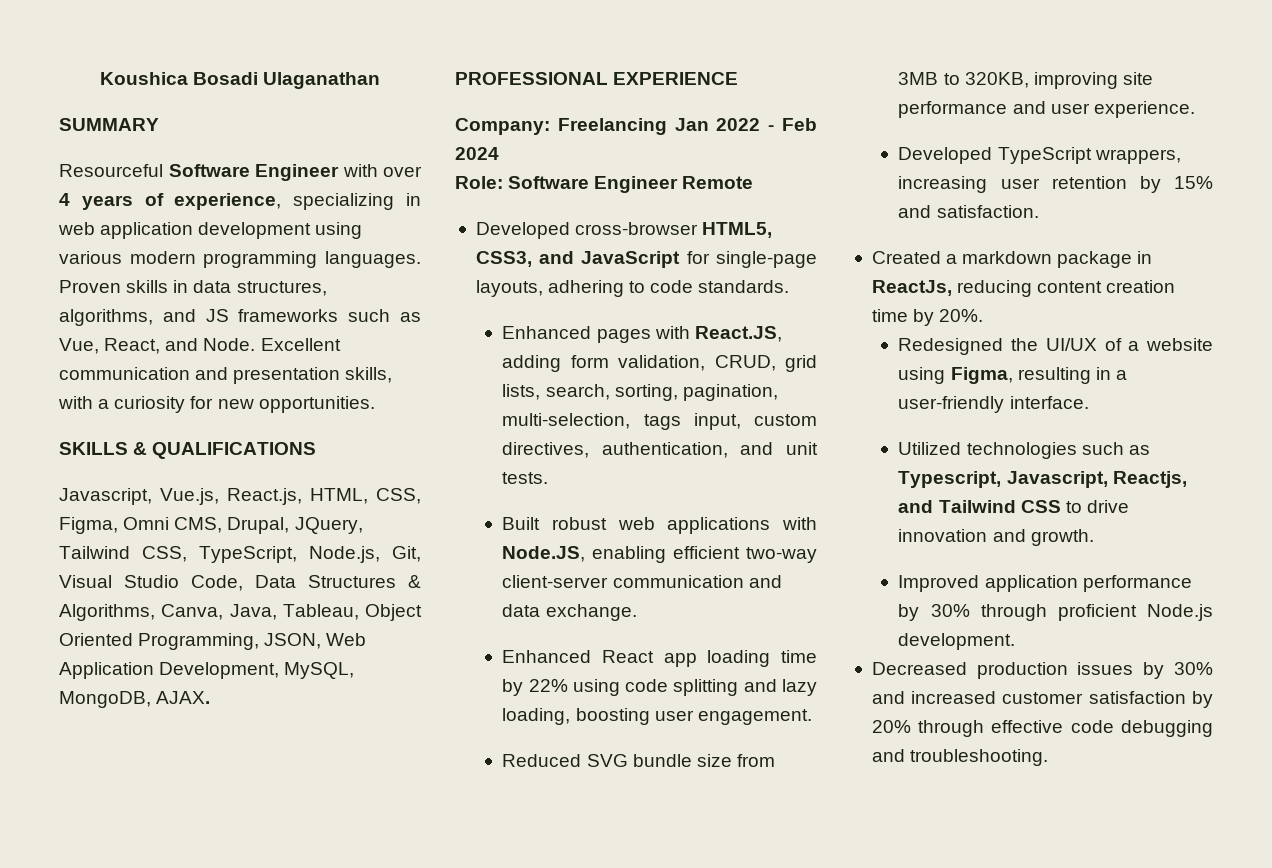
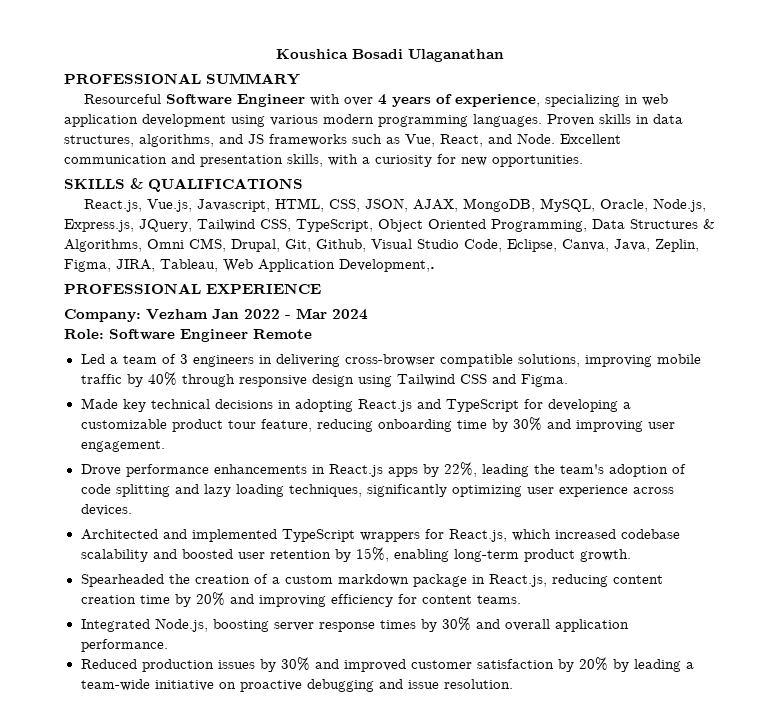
(381, 80) none -> [64,73,201,84] PROFESSIONAL
[59,488,421,505] [59,517,363,534] [59,546,421,563] [59,575,421,591] [59,604,422,621] [59,633,367,650] [59,662,355,679] [59,691,211,708] Javascript, Vue.js, React.js, HTML, CSS, Figma, Omni CMS, Drupal, JQuery, Tailwind CSS, TypeScript, Node.js, Git, Visual Studio Code, Data Structures & Algorithms, Canva, Java, Tableau, Object Oriented Programming, JSON, Web Application Development, MySQL, MongoDB, AJAX. -> [84,198,707,212] [64,219,715,232] [64,238,699,252] [64,259,435,272] React.js, Vue.js, Javascript, HTML, CSS, JSON, AJAX, MongoDB, MySQL, Oracle, Node.js, Express.js, JQuery, Tailwind CSS, TypeScript, Object Oriented Programming, Data Structures & Algorithms, Omni CMS, Drupal, Git, Github, Visual Studio Code, Eclipse, Canva, Java, Zeplin, Figma, JIRA, Tableau, Web Application Development,.
[557,118,667,135] Freelancing -> [146,309,208,320] Vezham
[782,118,817,131] Feb -> [296,308,327,319] Mar
[475,222,773,239] [475,251,817,268] [475,280,790,297] [502,326,782,343] [502,355,817,372] [502,384,778,401] [502,413,817,430] [502,442,818,458] [502,472,549,484] [502,517,817,534] [502,546,817,563] [502,575,782,588] [502,604,637,621] [502,650,817,667] [502,679,817,696] [502,708,812,725] [502,754,775,767] [898,72,1153,89] [898,101,1195,118] [898,147,1181,164] [898,176,1213,193] [898,205,1039,218] [871,251,958,264] Developed cross-browser HTML5, CSS3, and JavaScript for single-page layouts, adhering to code standards. // Enhanced pages with React.JS, adding form validation, CRUD, grid lists, search, sorting, pagination, multi-selection, tags input, custom directives, authentication, and unit tests. // Built robust web applications with Node.JS, enabling efficient two-way client-server communication and data exchange. // Enhanced React app loading time by 22% using code splitting and lazy loading, boosting user engagement. // Reduced SVG bundle size from 3MB to 320KB, improving site performance and user experience. // Developed TypeScript wrappers, increasing user retention by 15% and satisfaction. // Created a -> [80,354,701,367] [80,372,568,387] [80,398,631,412] [80,417,675,432] [80,440,165,452] [80,462,686,477] [80,484,674,497] [80,504,132,516] [80,529,680,542] [80,547,631,562] [80,574,333,587] Led a team of 3 engineers in delivering cross-browser compatible solutions, improving mobile traffic by 40% through responsive design using Tailwind CSS and Figma. // Made key technical decisions in adopting React.js and TypeScript for developing a customizable product tour feature, reducing onboarding time by 30% and improving user engagement. // Drove performance enhancements in React.js apps by 22%, leading the team's adoption of code splitting and lazy loading techniques, significantly optimizing user experience across devices. // Architected and implemented TypeScript wrappers for React.js, which increased codebase scalability and boosted user retention by 15%, enabling long-term product growth. // Spearheaded the creation of a custom
[871,280,952,296] ReactJs, -> [488,574,547,587] React.js,
[939,309,984,322] [898,338,1213,355] [898,367,1127,384] [898,396,1089,413] [898,442,1150,459] [898,471,1187,488] [898,500,1129,513] [898,529,1094,546] [898,575,1192,592] [898,604,1213,621] [898,633,1016,650] [871,662,967,675] 20%. // Redesigned the UI/UX of a website using Figma, resulting in a user-friendly interface. // Utilized technologies such as Typescript, Javascript, Reactjs, and Tailwind CSS to drive innovation and growth. // Improved application performance by 30% through proficient Node.js development. // Decreased -> [195,592,521,607] [80,617,629,632] [80,639,168,652] [80,659,137,669] 20% and improving efficiency for content teams. // Integrated Node.js, boosting server response times by 30% and overall application performance. // Reduced
[911,691,997,704] increased -> [343,659,406,672] improved
[918,720,1213,737] [871,749,1049,766] through effective code debugging and troubleshooting. -> [612,659,694,672] [80,679,513,692] by leading a team-wide initiative on proactive debugging and issue resolution.

